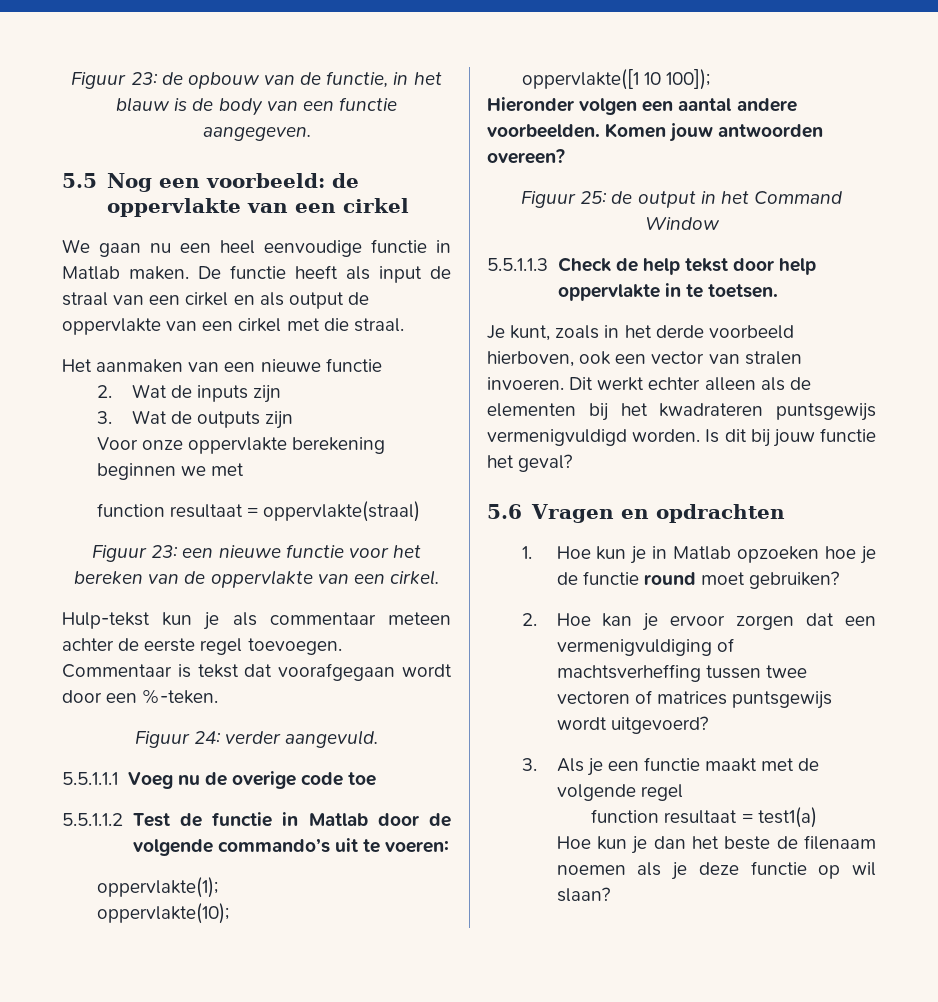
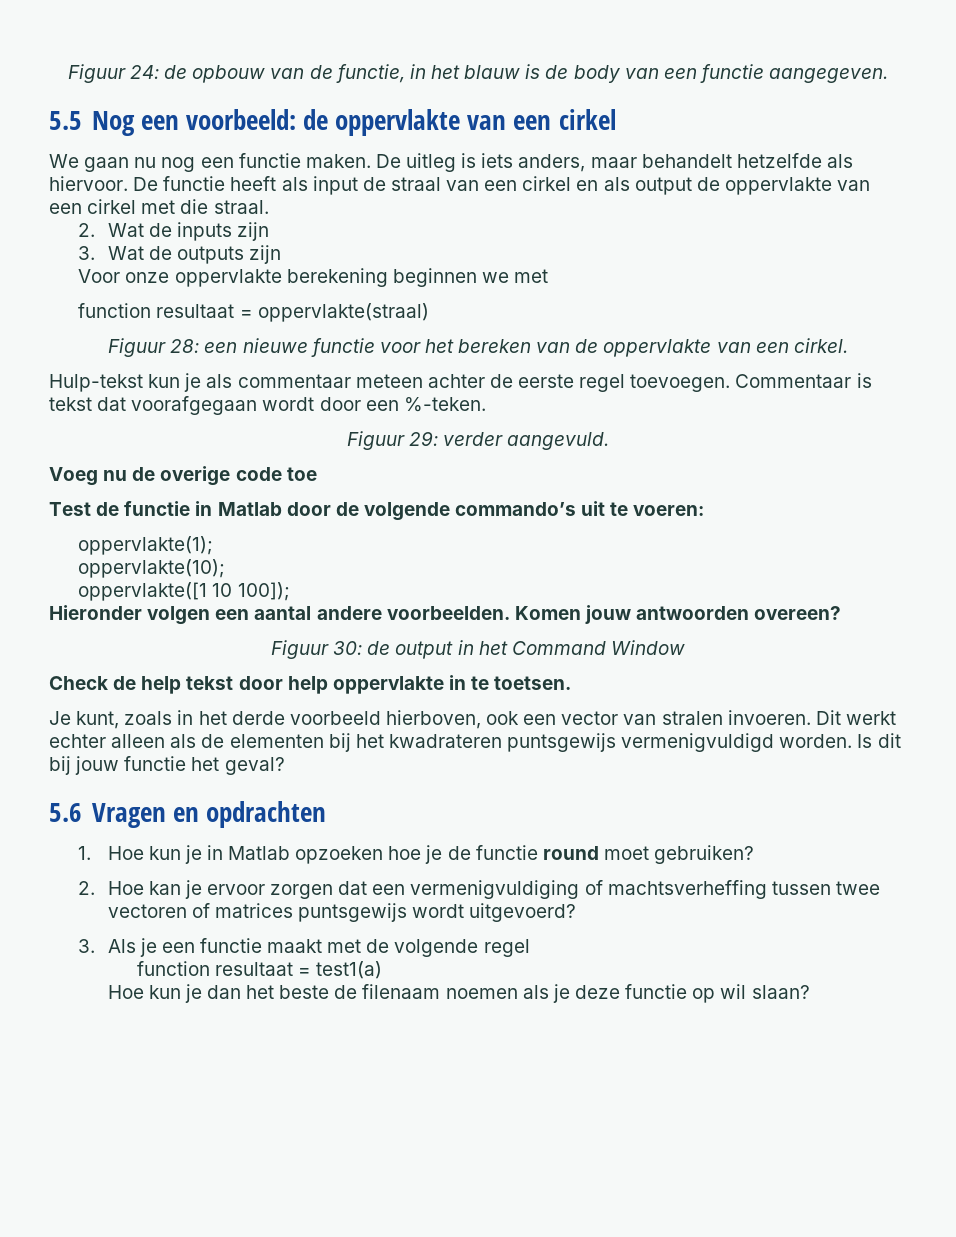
[71,72,158,89] Figuur 23: -> [67,64,160,83] Figuur 24:
[180,239,451,257] [62,266,189,280] een heel eenvoudige functie in Matlab maken. -> [161,153,853,172] [49,176,128,191] nog een functie maken. De uitleg is iets anders, maar behandelt hetzelfde als hiervoor.
[62,358,382,373] // Het aanmaken van een nieuwe functie -> (269, 207) none
[151,545,179,558] 23: -> [170,339,200,353] 28:
[193,731,221,744] 24: -> [408,431,438,446] 29:
[62,772,118,785] 5.5.1.1.1 -> (610, 441) none
[62,813,123,826] 5.5.1.1.2 -> (317, 474) none
[580,191,608,204] 25: -> [333,641,363,655] 30:
[487,258,548,271] 5.5.1.1.3 -> (685, 647) none

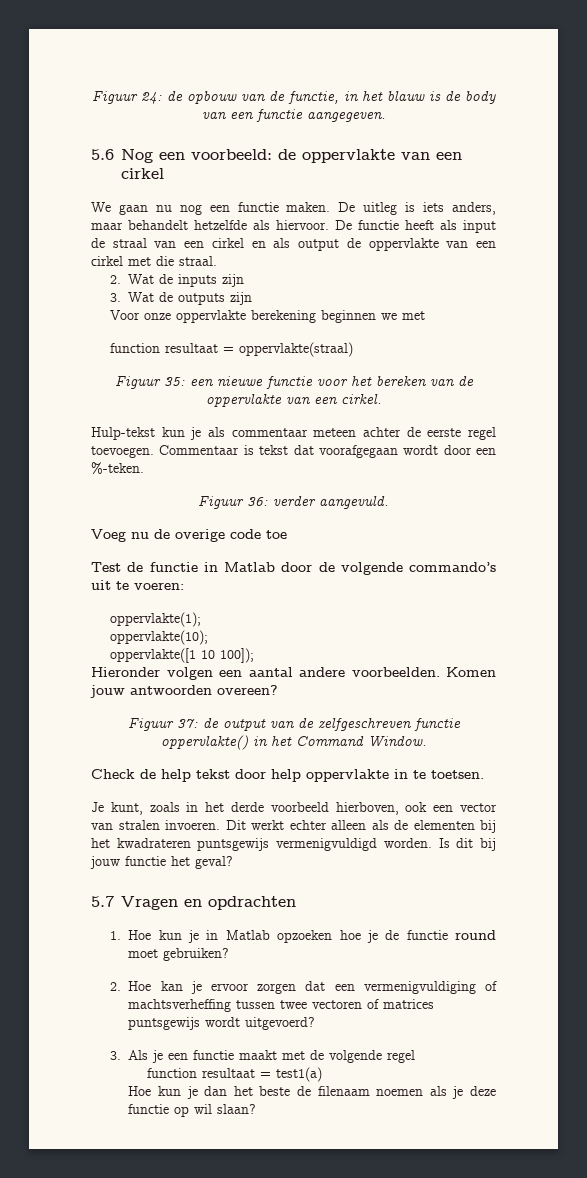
[49,111,82,130] 5.5 -> [91,149,114,160] 5.6
[170,339,200,353] 28: -> [163,377,185,386] 35:
[408,431,438,446] 29: -> [247,497,268,506] 36:
[333,641,363,655] 30: -> [176,719,198,728] 37:
(454, 650) none -> [269,718,461,731] [160,735,248,750] van de zelfgeschreven functie oppervlakte()
[610,640,685,655] Window -> [367,735,427,747] Window.
[49,803,82,822] 5.6 -> [91,896,114,907] 5.7

